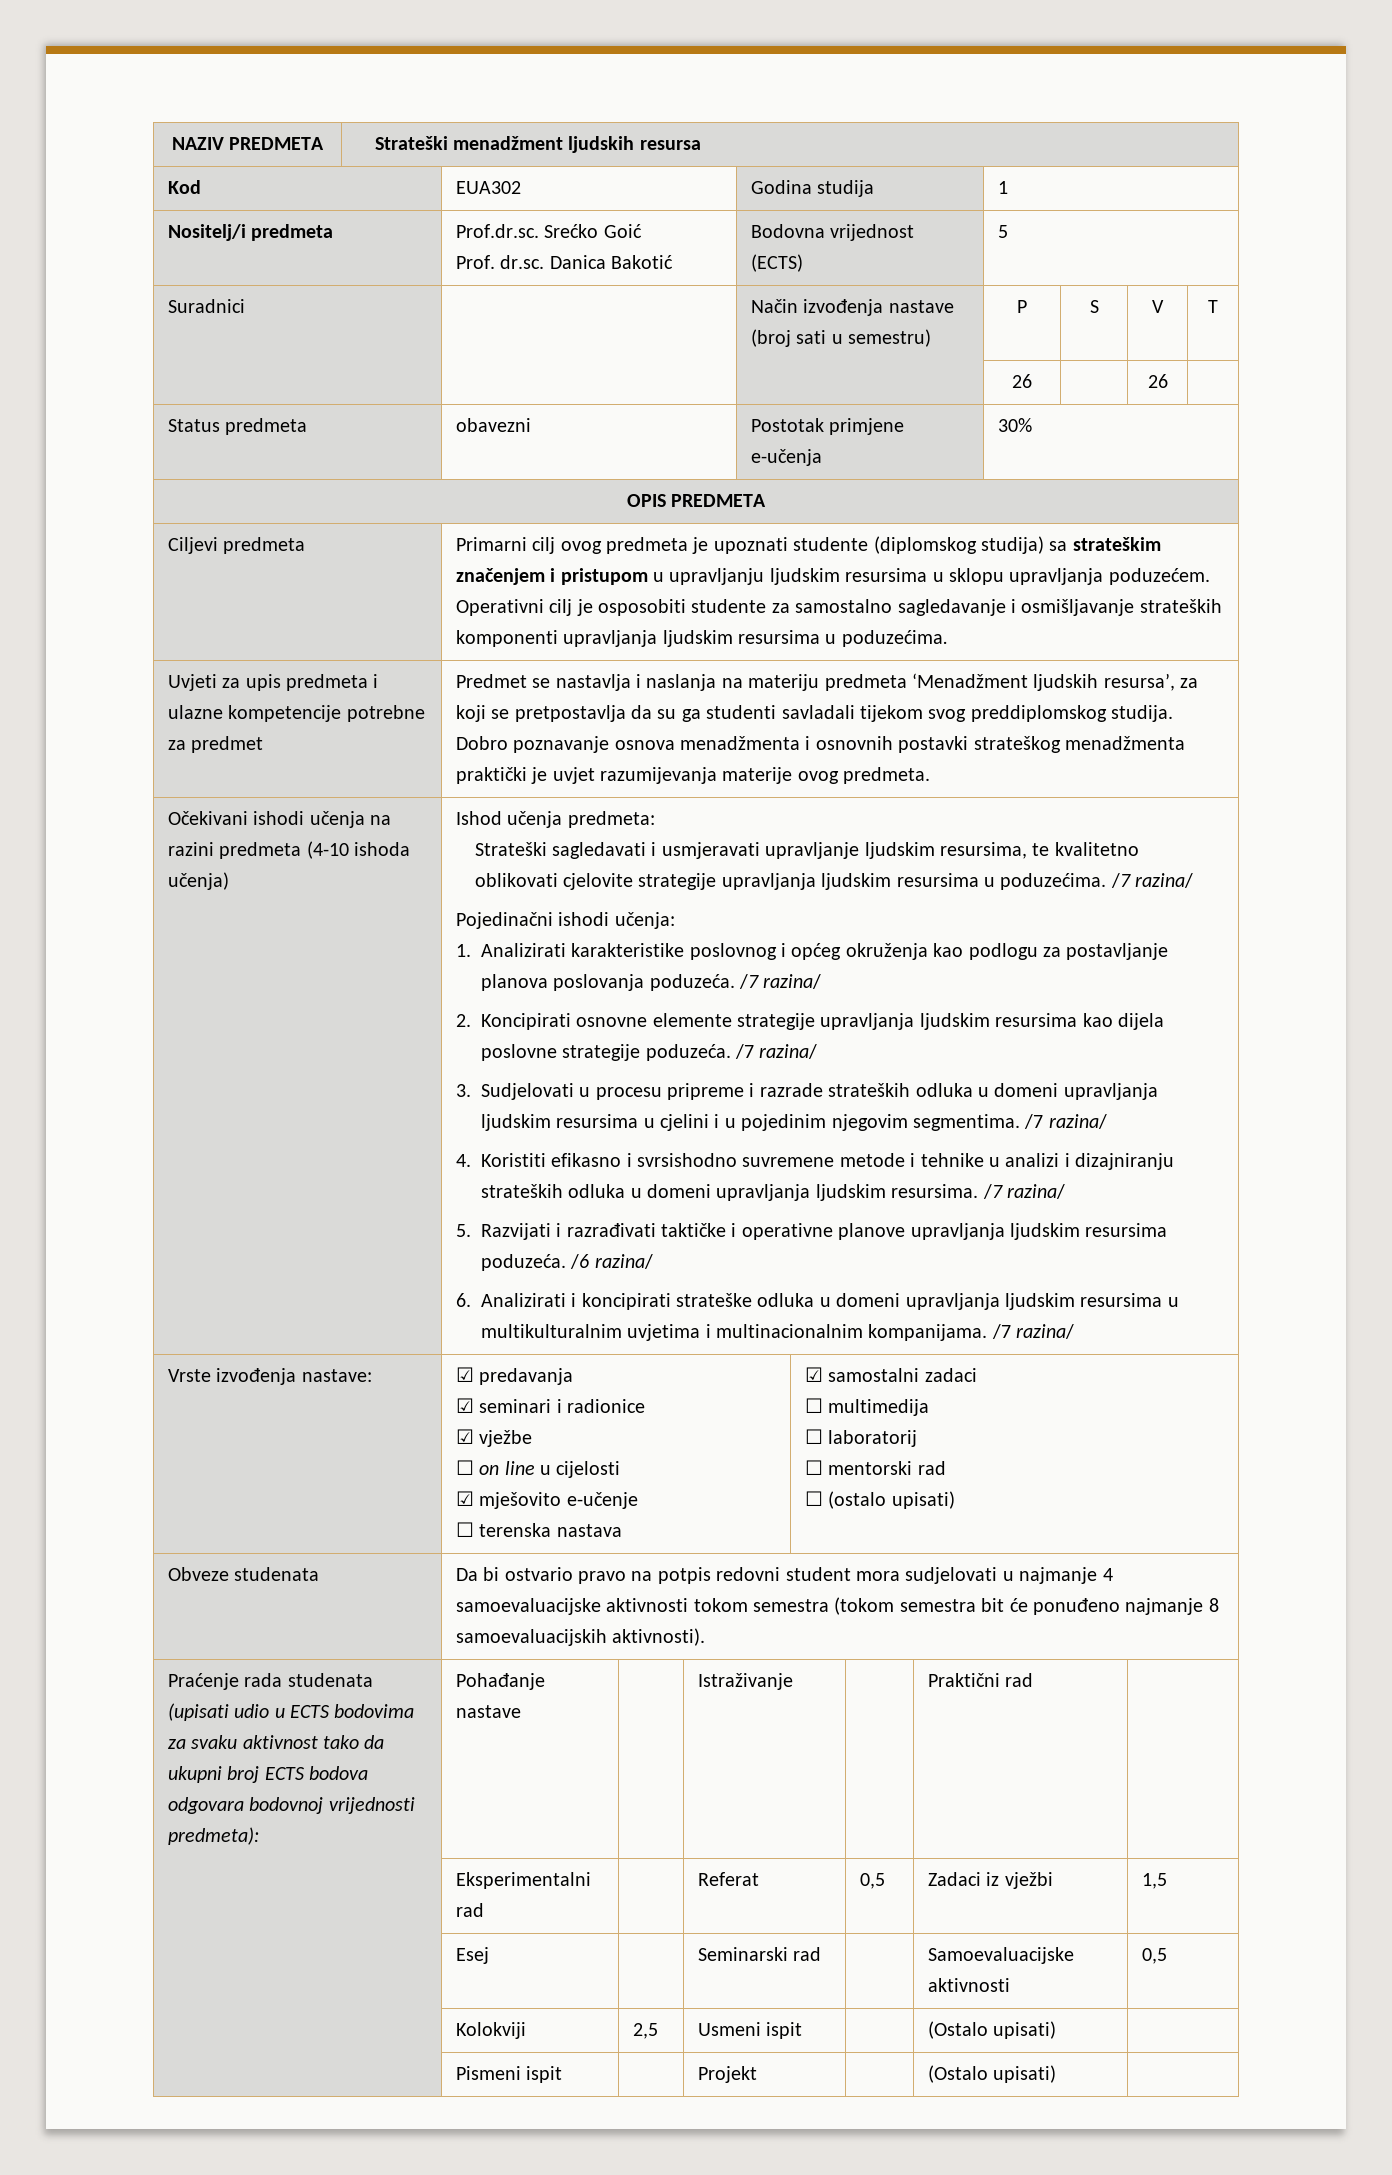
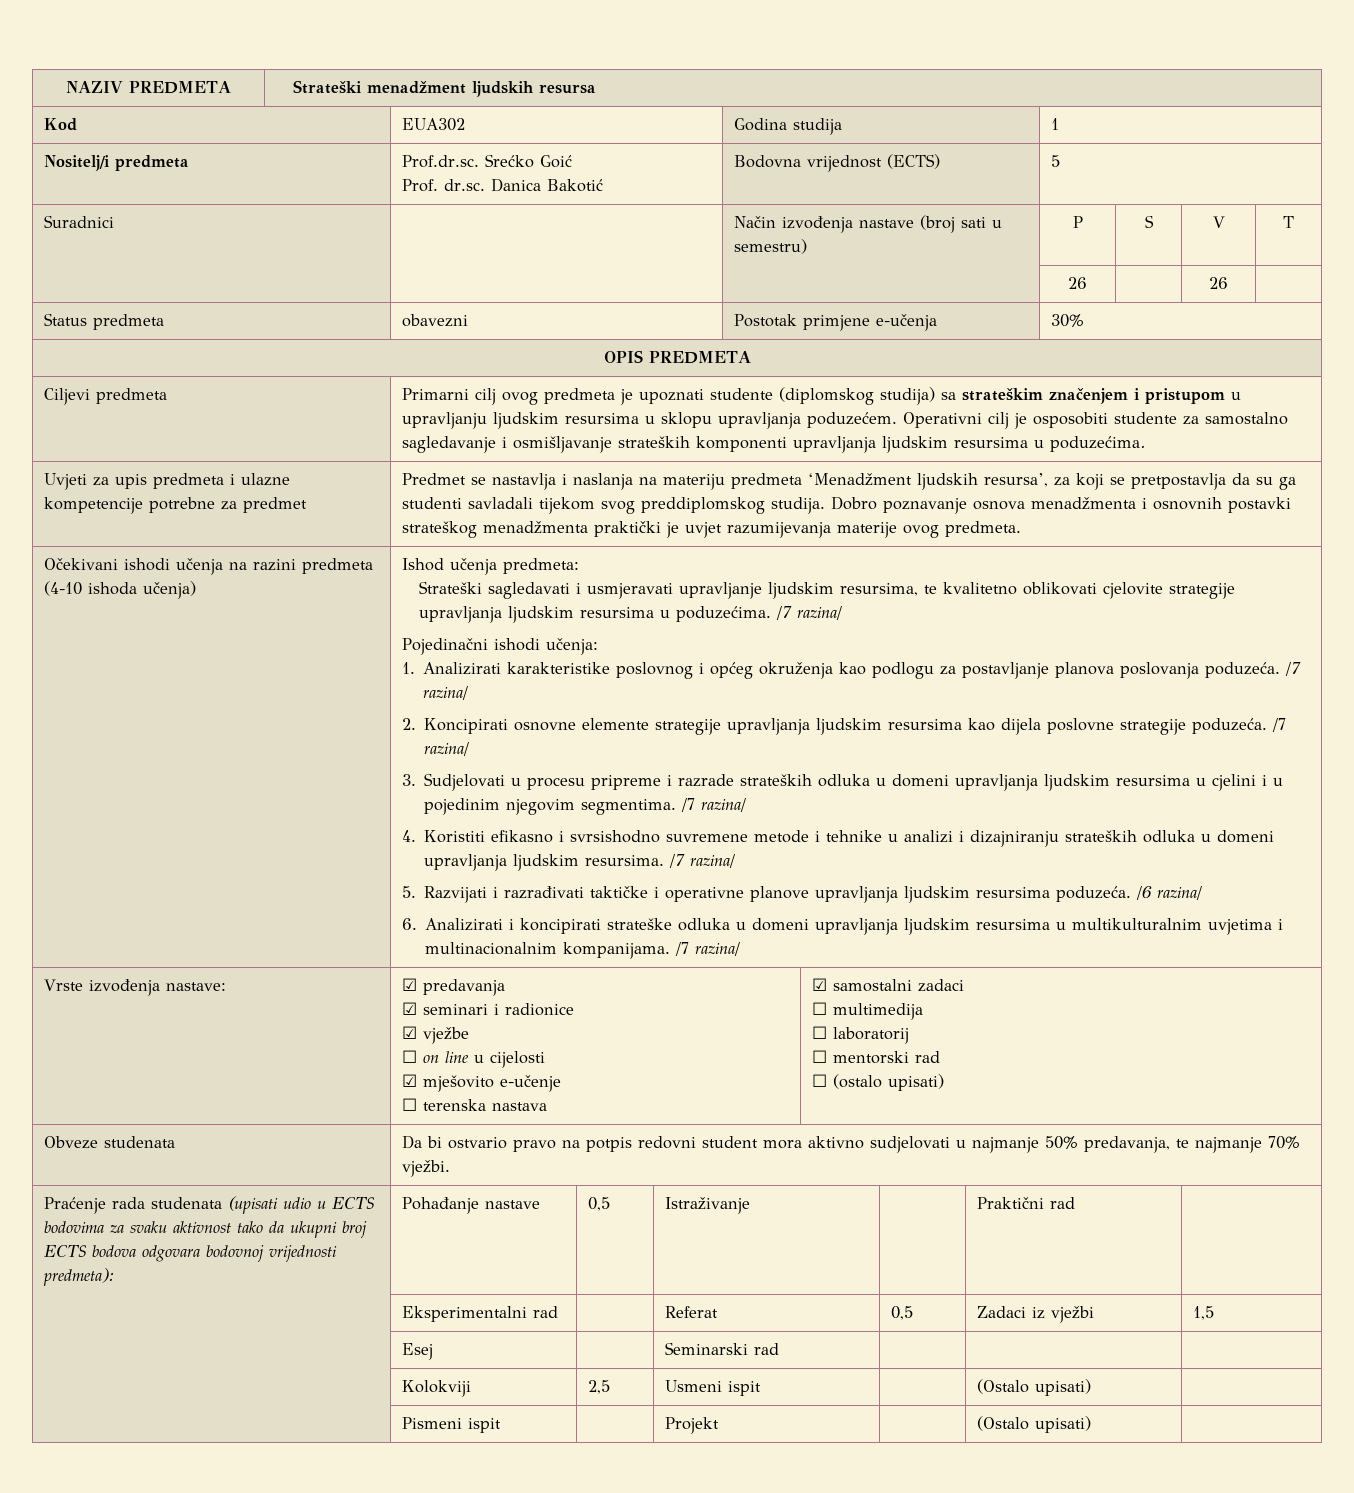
(900, 1576) none -> [807,1136,864,1149] aktivno
[1102,1568,1113,1581] [455,1597,1219,1615] [455,1628,706,1646] 4 samoevaluacijske aktivnosti tokom semestra (tokom semestra bit će ponuđeno najmanje 8 samoevaluacijskih aktivnosti). -> [1044,1136,1300,1153] [401,1160,450,1177] 50% predavanja, te najmanje 70% vježbi.
(521, 1711) none -> [587,1197,610,1211] 0,5
[927,1947,1074,1964] [927,1978,1010,1992] [1141,1948,1167,1964] Samoevaluacijske aktivnosti | 0,5 -> (779, 1349) |

